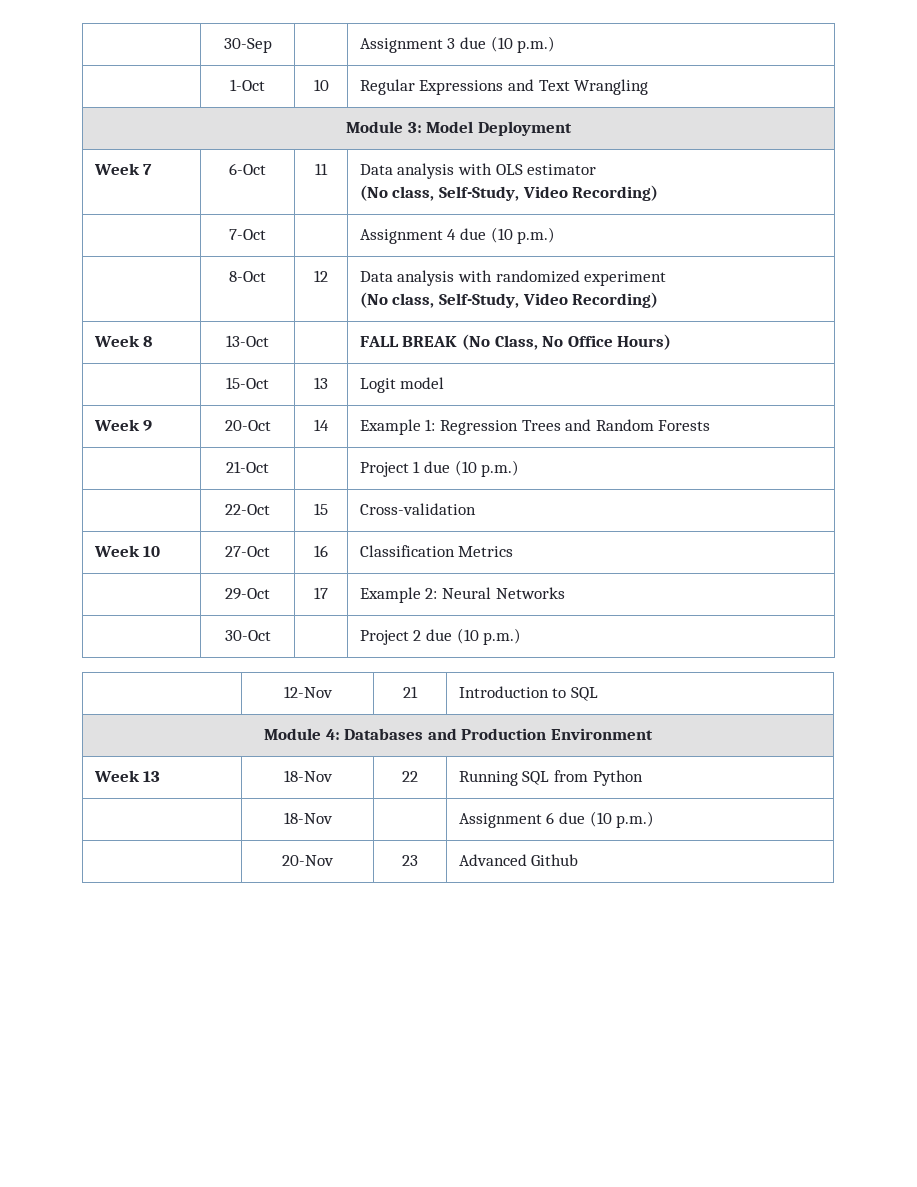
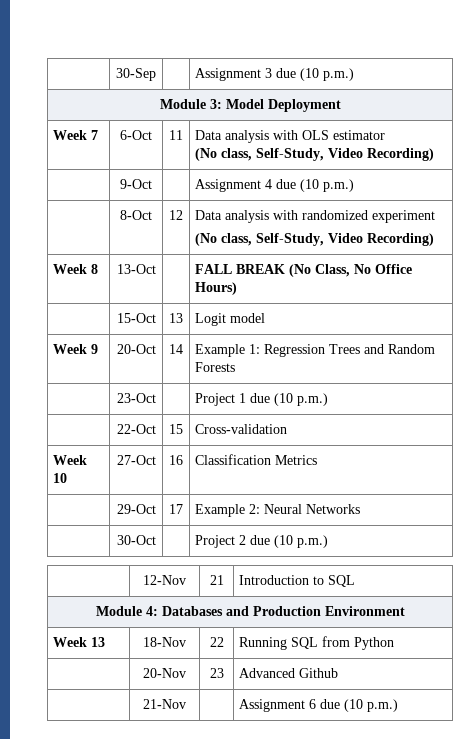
[230,79,265,91] [313,79,329,91] [359,79,649,95] // | 1-Oct | 10 | Regular Expressions and Text Wrangling -> (355, 74) none
[229,229,266,240] 7-Oct -> [120,179,152,189] 9-Oct
[226,461,269,473] 21-Oct -> [116,393,156,403] 23-Oct
[283,812,333,824] 18-Nov -> [143,668,186,678] [209,668,224,678] [239,668,339,678] [143,699,186,709] 20-Nov | 23 | Advanced Github // | 21-Nov
[282,855,334,866] [402,855,418,866] [458,854,579,866] // | 20-Nov | 23 | Advanced Github -> (399, 705) none

